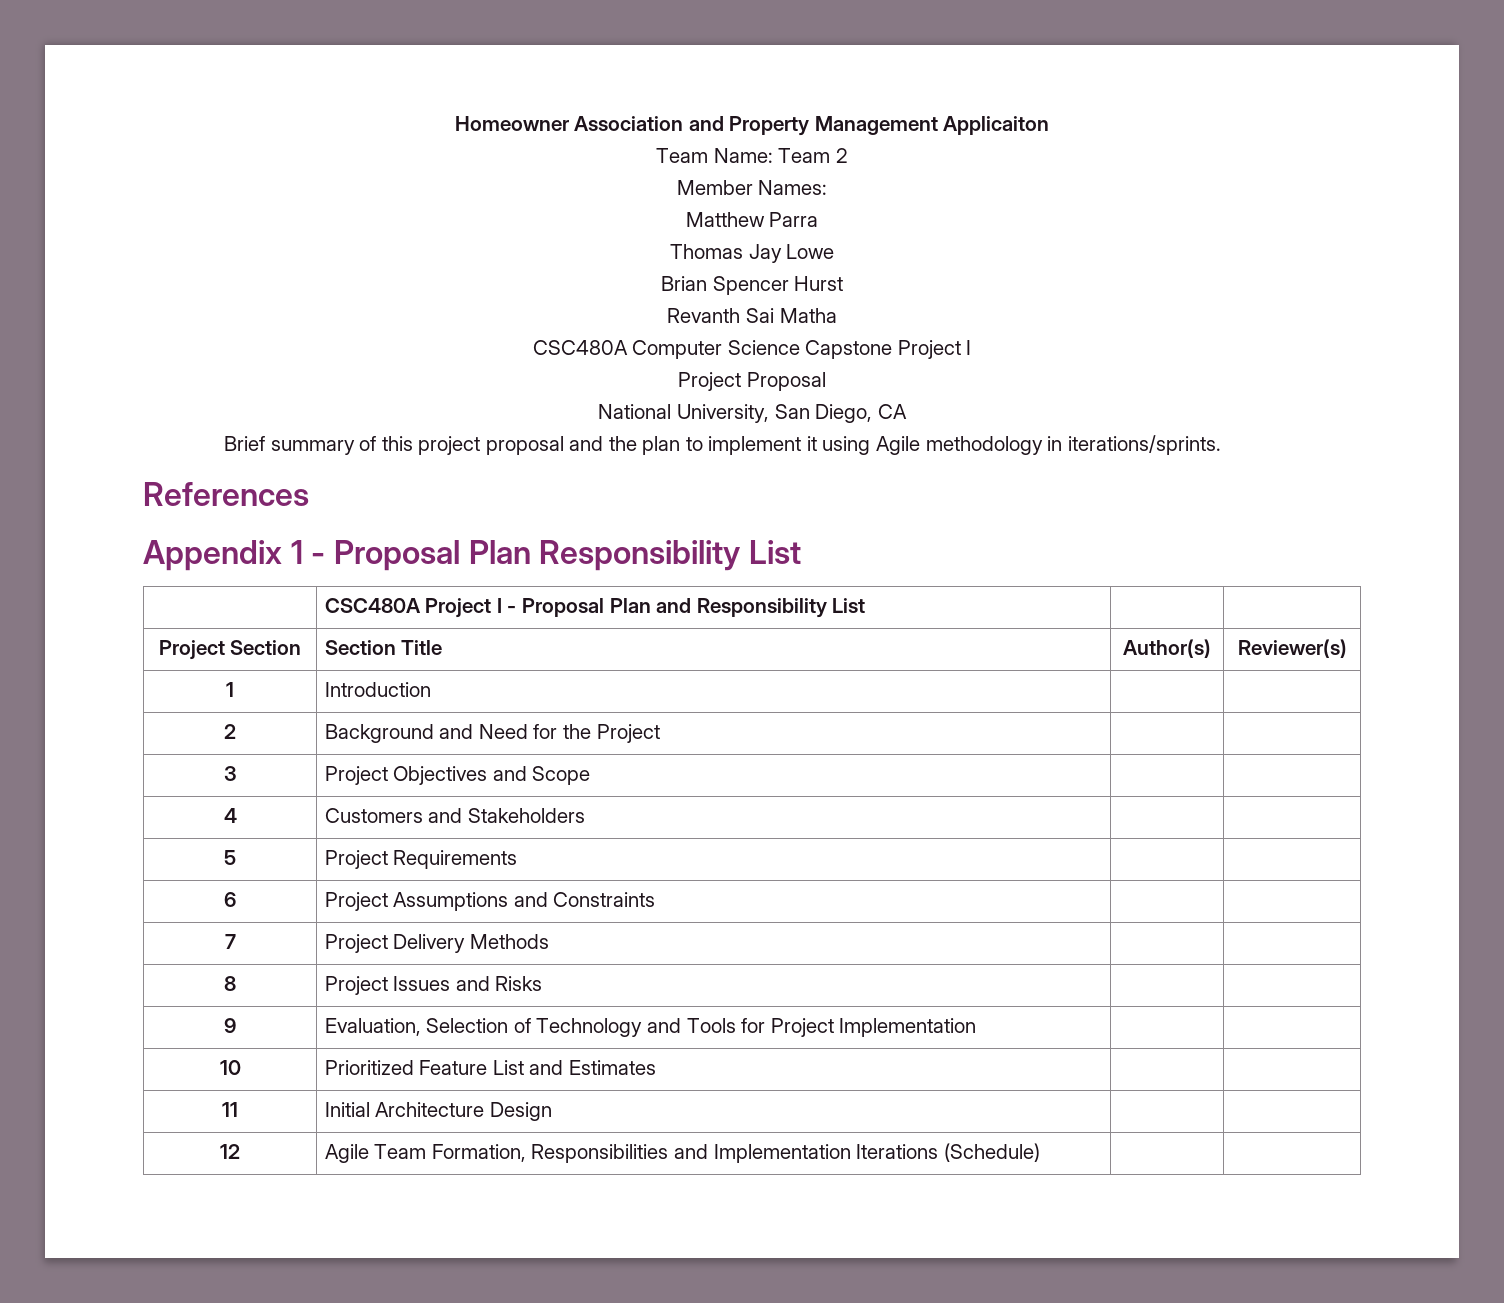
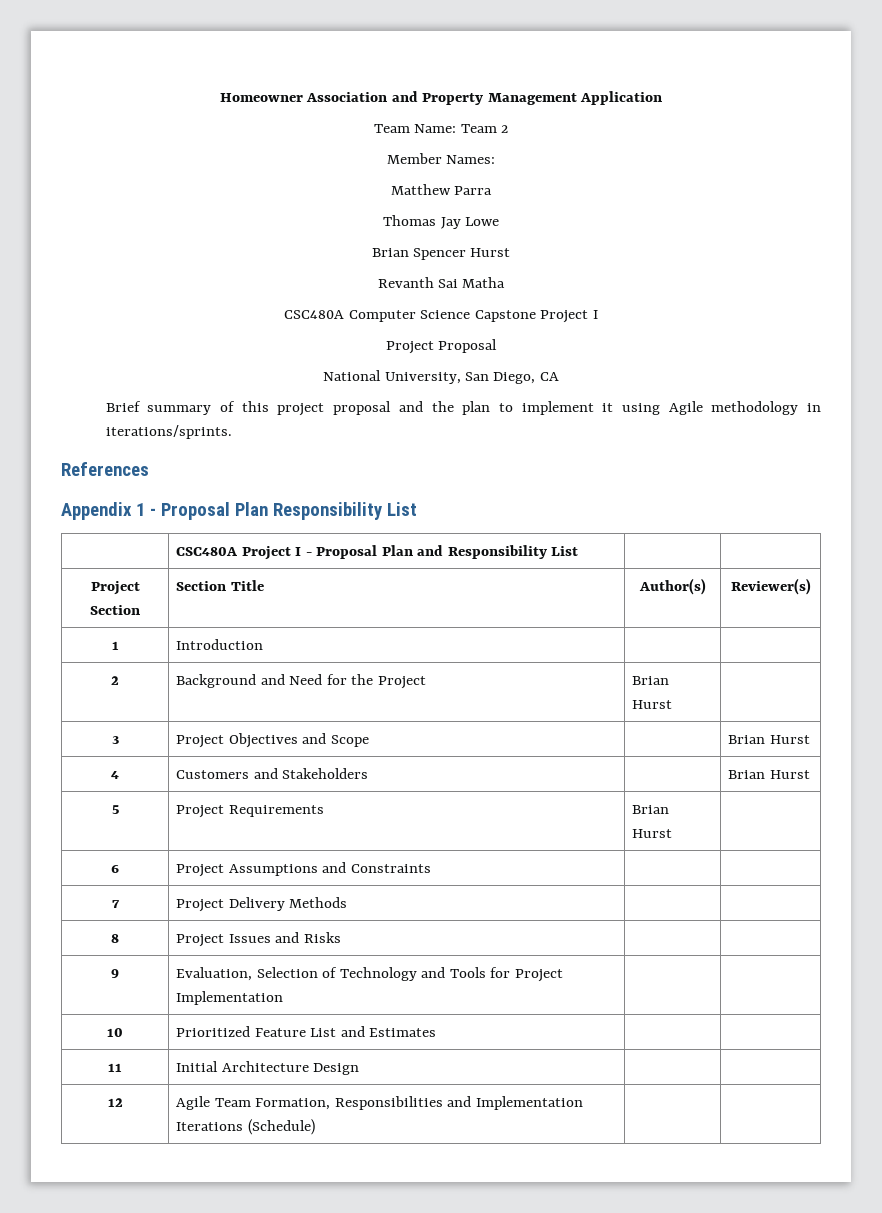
[943,116,1050,135] Applicaiton -> [580,91,663,105] Application
(660, 733) none -> [632,676,670,685] [632,700,673,709] Brian Hurst
(591, 775) none -> [728,735,810,744] Brian Hurst
(585, 815) none -> [728,770,810,779] Brian Hurst
(518, 859) none -> [632,805,670,814] [632,829,673,838] Brian Hurst

